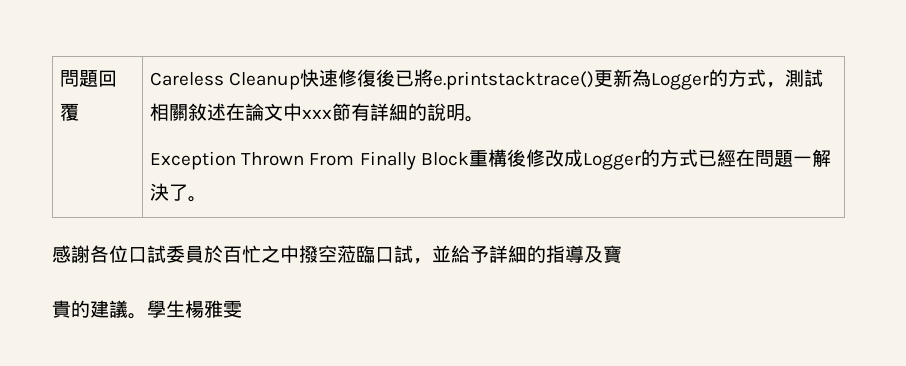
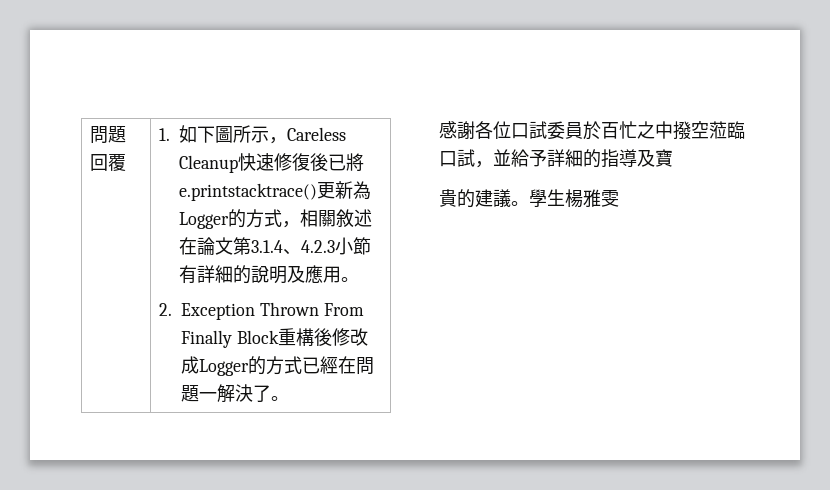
(80, 112) none -> [159,125,288,144] 1.如下圖所示，
[785,69,824,87] 測試 -> (301, 224) none
[283,103,333,121] 中xxx -> [233,237,354,255] 第3.1.4、4.2.3小
[465,116,485,122] 。 // -> [287,265,360,283] [159,303,173,316] 及應用。 // 2.

